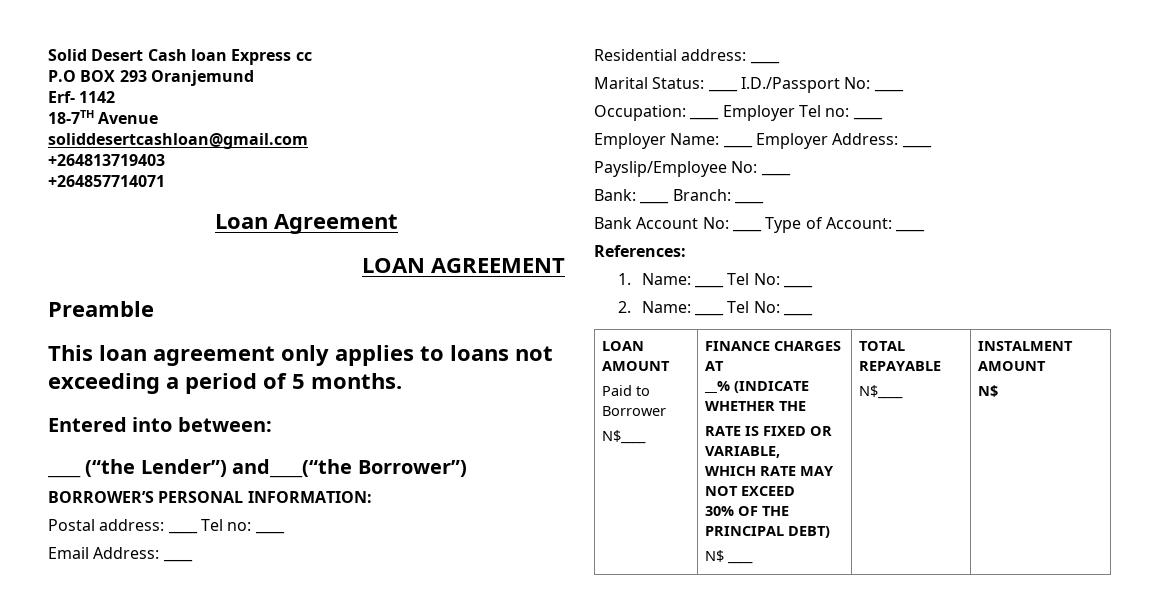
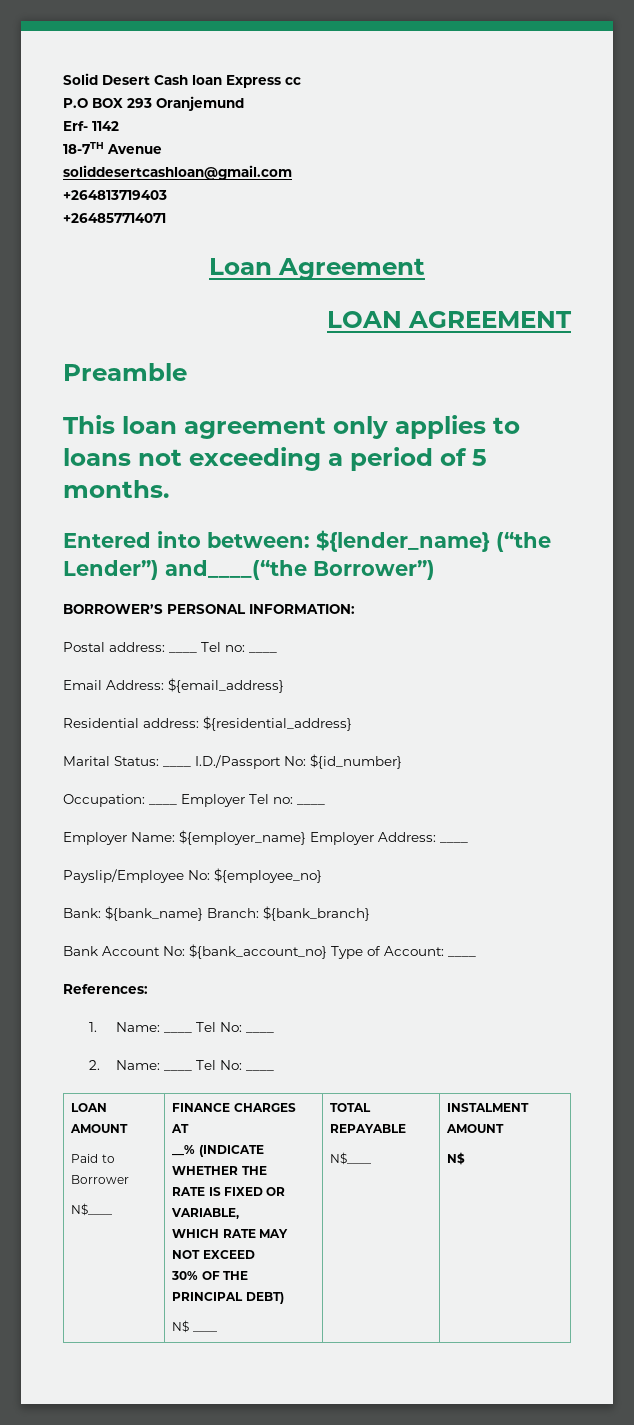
[47,474,81,478] // ____ -> [316,530,490,552] ${lender_name}
[162,559,193,562] ____ -> [168,678,284,693] ${email_address}
[749,61,780,64] ____ -> [203,716,352,731] ${residential_address}
[873,89,904,92] ____ -> [310,754,402,769] ${id_number}
[722,145,753,148] ____ -> [179,830,306,845] ${employer_name}
[760,173,791,176] ____ -> [214,868,322,883] ${employee_no}
[639,201,670,204] [672,189,731,201] [733,201,764,204] ____ Branch: ____ -> [105,906,370,921] ${bank_name} Branch: ${bank_branch}
[731,229,762,232] ____ -> [189,944,327,959] ${bank_account_no}

